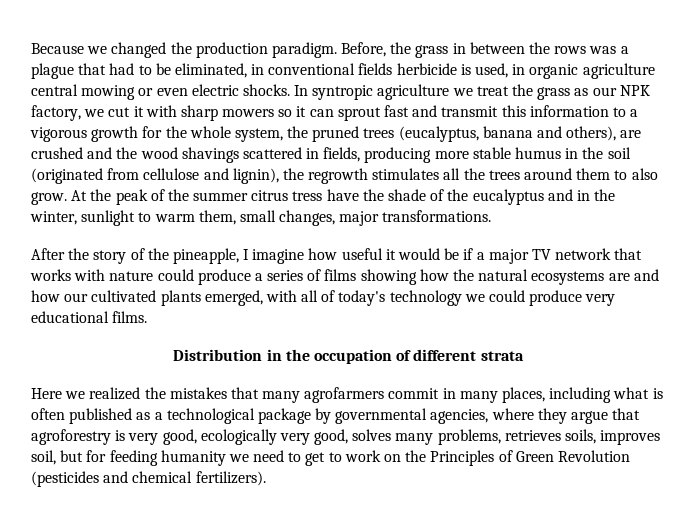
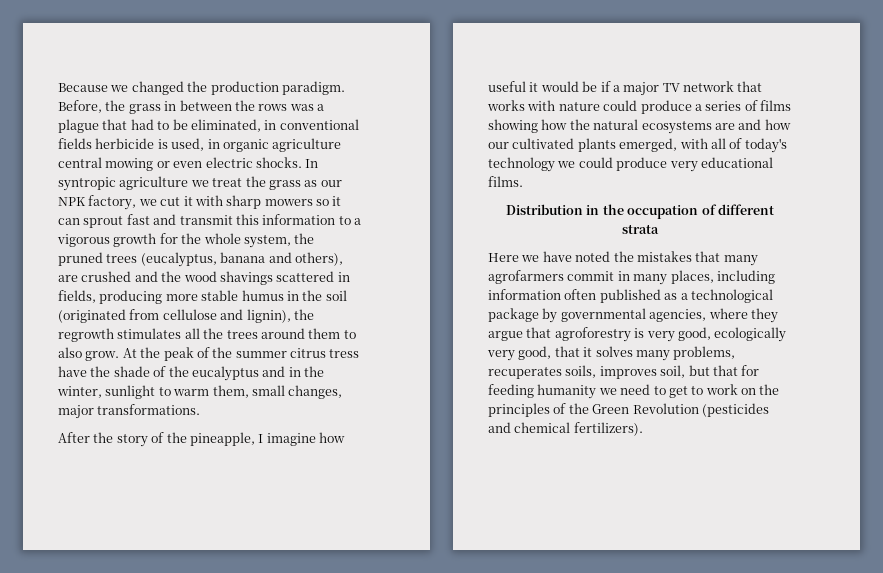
[89,387,141,400] realized -> [542,251,611,262] have noted
[613,387,663,399] what is -> [488,289,561,300] information
(349, 437) none -> [554,346,593,357] that it
[504,430,561,441] retrieves -> [488,367,562,379] recuperates
(84, 456) none -> [712,365,738,376] that
[430,450,513,466] Principles of -> [488,403,589,417] principles of the

